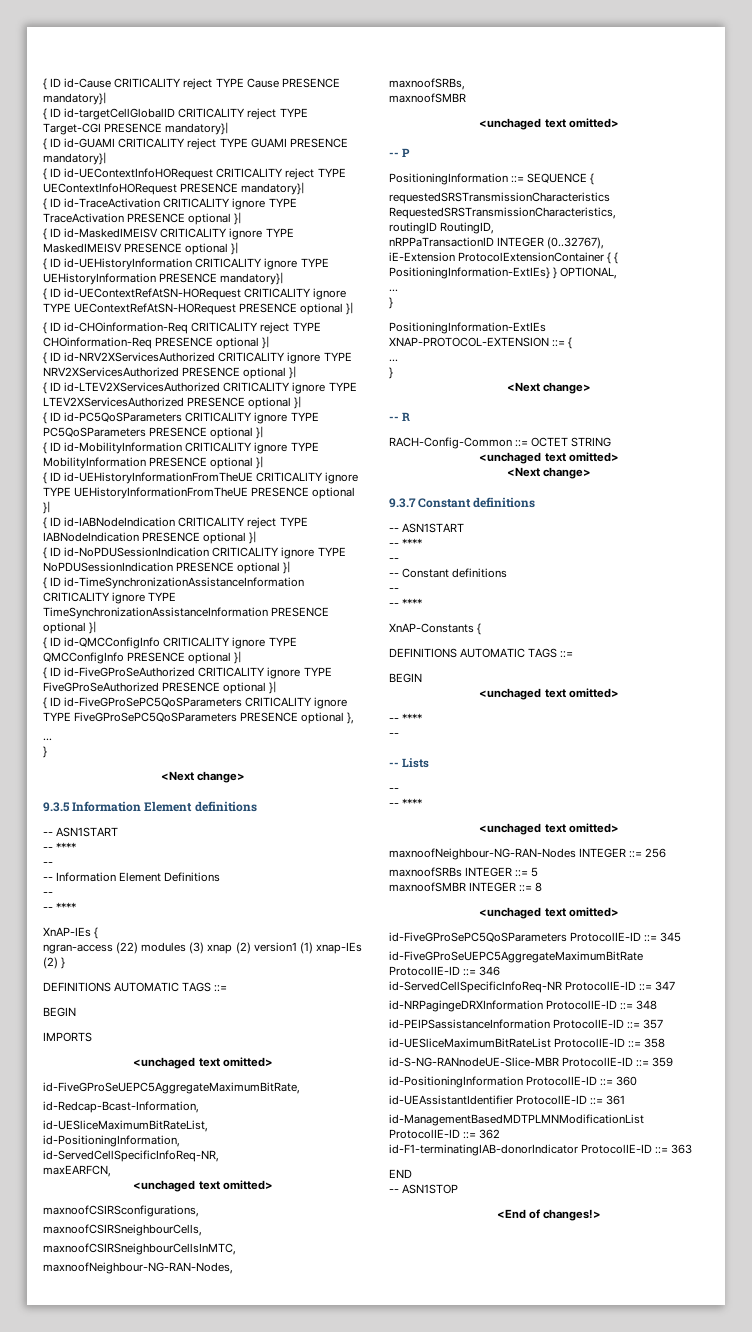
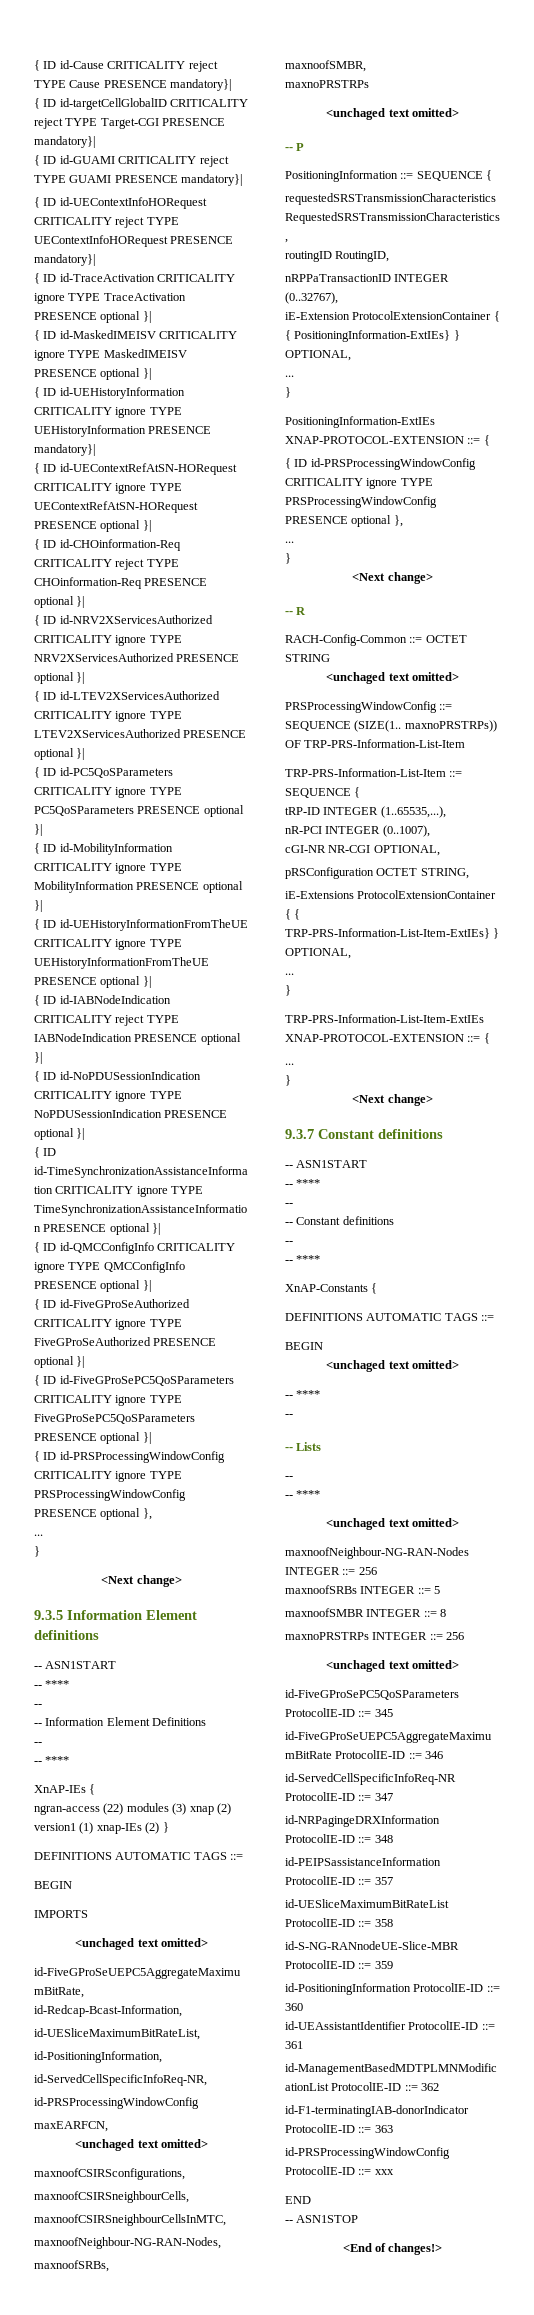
(345, 718) none -> [142,1432,152,1444] [34,1451,225,1463] [34,1471,182,1482] [34,1489,186,1501] [34,1508,141,1520] }| // { ID id-PRSProcessingWindowConfig CRITICALITY ignore TYPE PRSProcessingWindowConfig PRESENCE optional
(219, 1156) none -> [34,2097,199,2109] // id-PRSProcessingWindowConfig
[389,93,466,103] maxnoofSMBR -> [285,60,366,72] [285,80,369,88] maxnoofSMBR, // maxnoPRSTRPs
(573, 343) none -> [285,458,476,470] [285,478,433,489] [285,496,437,508] [285,515,403,527] // { ID id-PRSProcessingWindowConfig CRITICALITY ignore TYPE PRSProcessingWindowConfig PRESENCE optional },
(619, 457) none -> [285,701,453,713] [285,720,497,732] [285,739,466,748] [285,768,463,777] [285,787,361,798] [285,806,446,818] [285,825,430,837] [285,845,440,856] [285,867,469,879] [285,890,497,899] [285,909,301,920] [285,928,500,939] [285,948,351,959] [285,973,294,975] [285,985,291,996] [285,1014,484,1023] [285,1033,490,1044] [285,1063,294,1065] [285,1075,291,1086] // PRSProcessingWindowConfig ::= SEQUENCE (SIZE(1.. maxnoPRSTRPs)) OF TRP-PRS-Information-List-Item // TRP-PRS-Information-List-Item ::= SEQUENCE { // tRP-ID INTEGER (1..65535,...), // nR-PCI INTEGER (0..1007), // cGI-NR NR-CGI OPTIONAL, // pRSConfiguration OCTET STRING, // iE-Extensions ProtocolExtensionContainer { { TRP-PRS-Information-List-Item-ExtIEs} } OPTIONAL, // ... // } // TRP-PRS-Information-List-Item-ExtIEs XNAP-PROTOCOL-EXTENSION ::= { // ... // }
(543, 887) none -> [285,1632,465,1640] // maxnoPRSTRPs INTEGER ::= 256
(693, 1149) none -> [285,2147,450,2159] [285,2166,394,2175] // id-PRSProcessingWindowConfig ProtocolIE-ID ::= xxx

